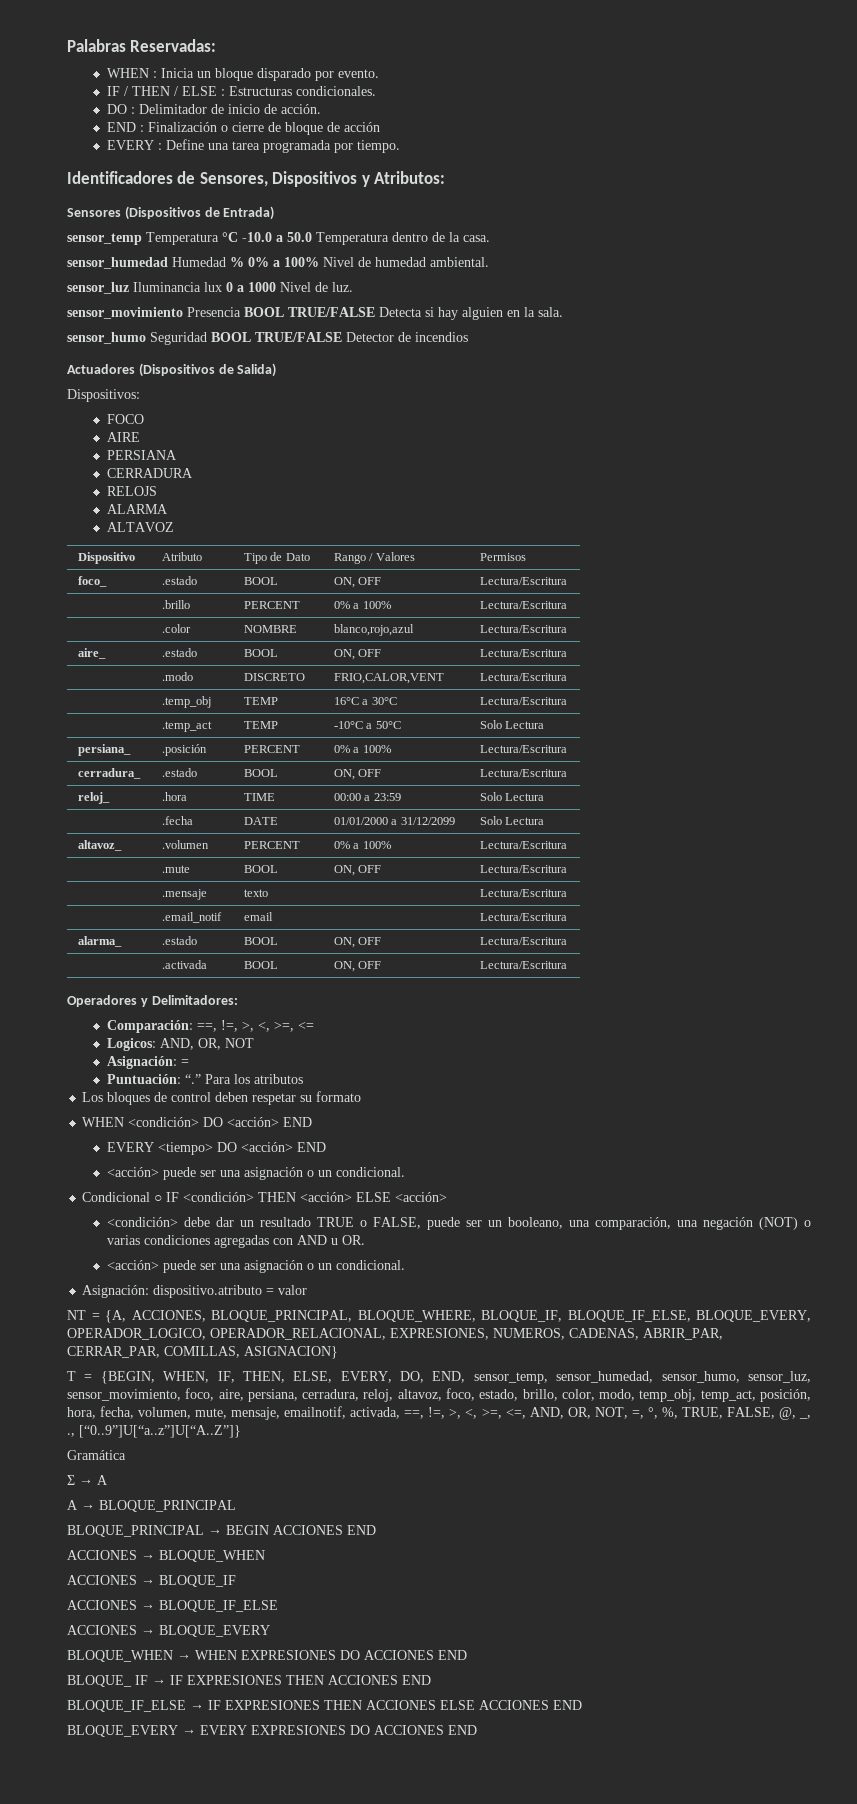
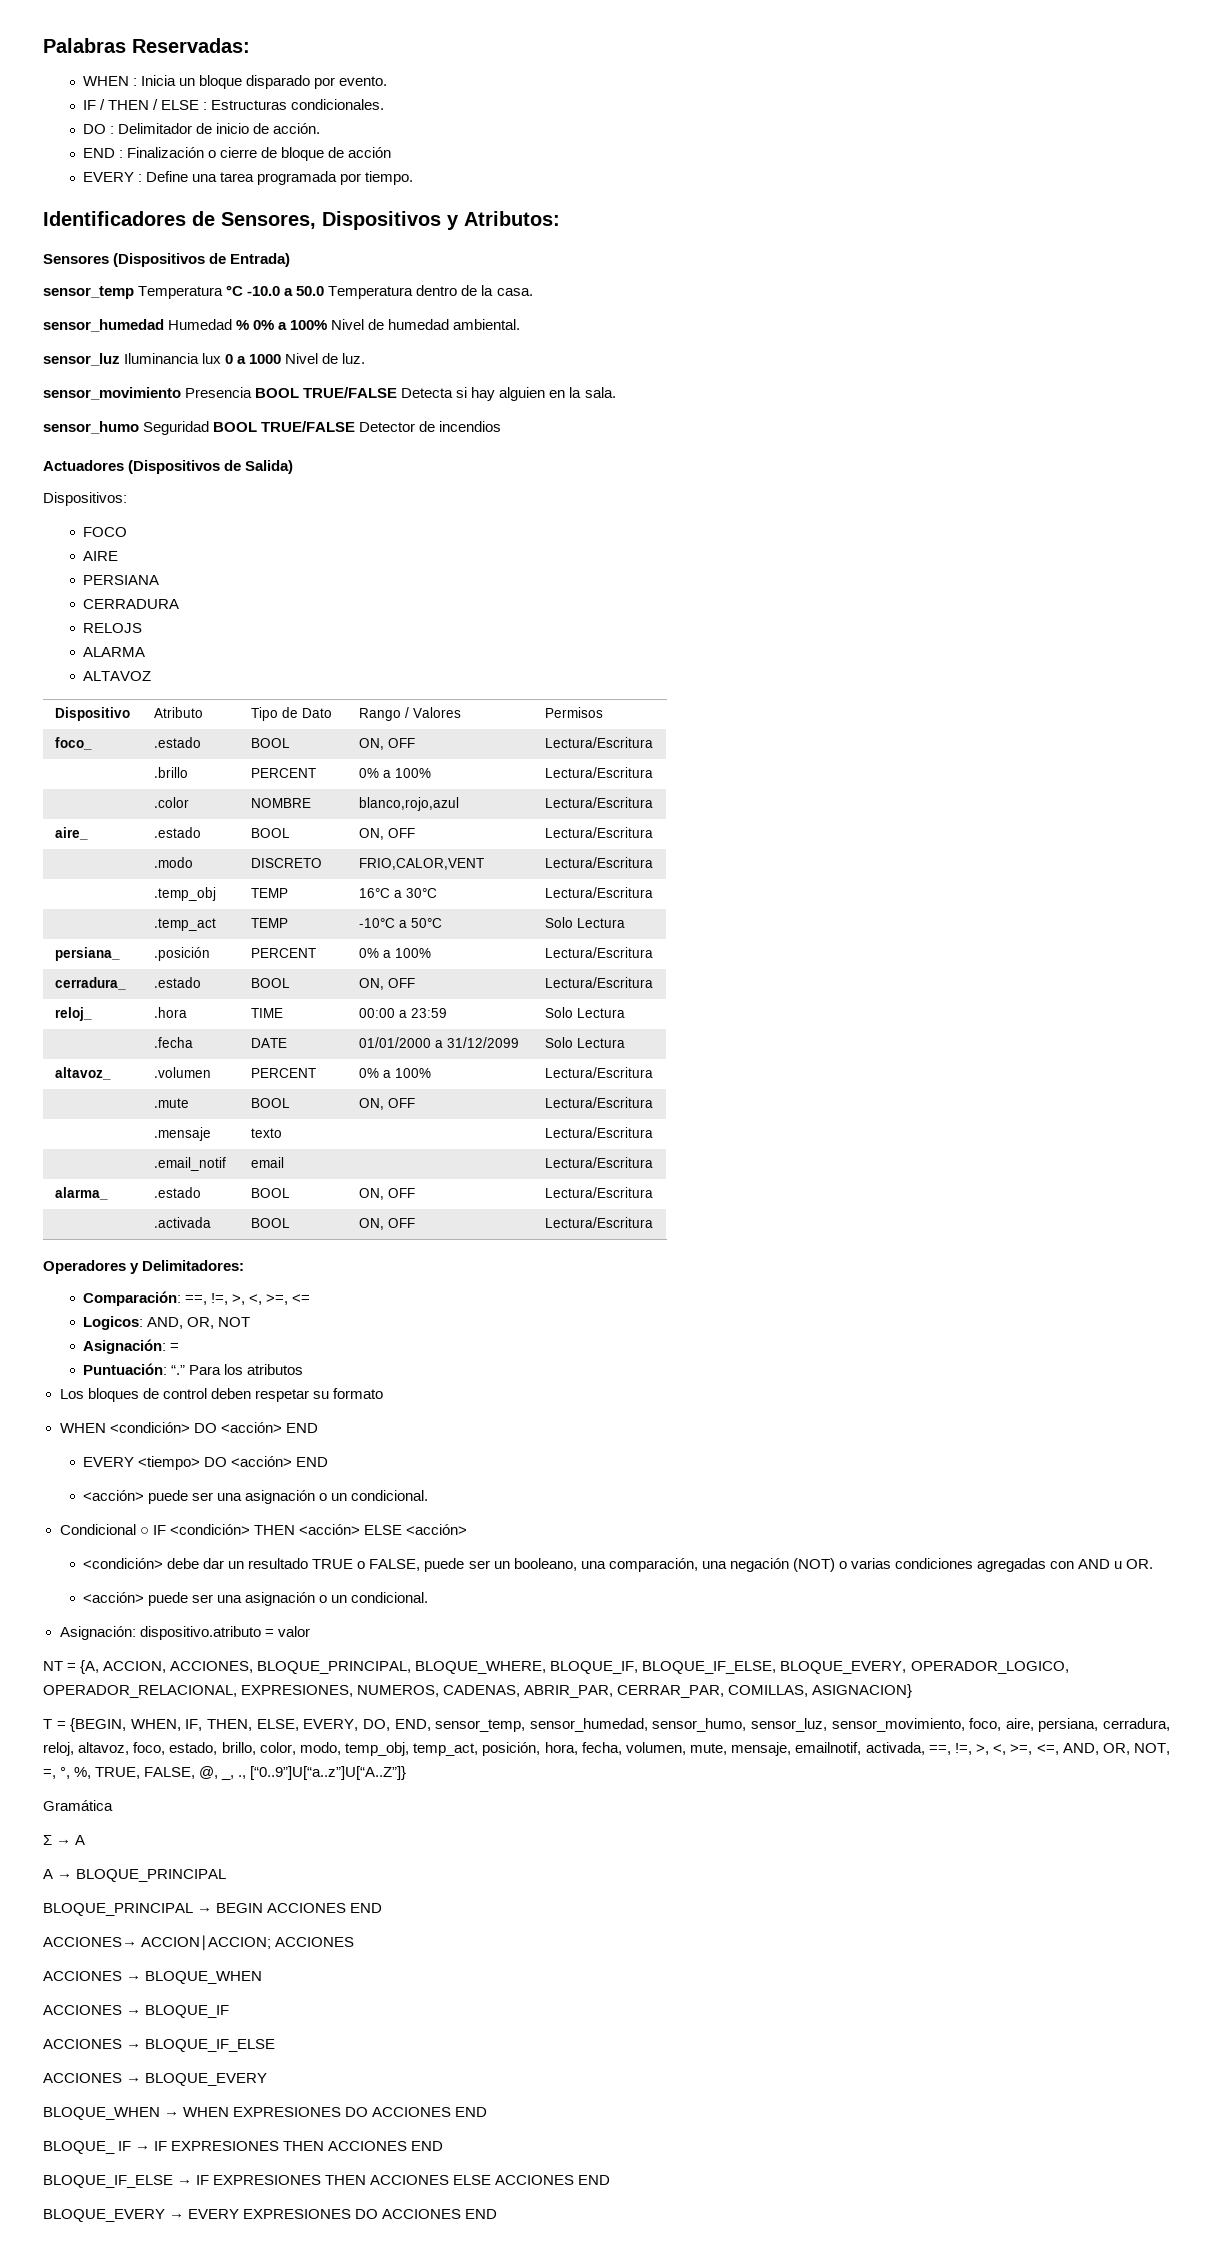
(126, 1316) none -> [103,1661,167,1673] ACCION,
(376, 1530) none -> [43,1935,355,1951] // ACCIONES→ ACCION∣ACCION; ACCIONES

